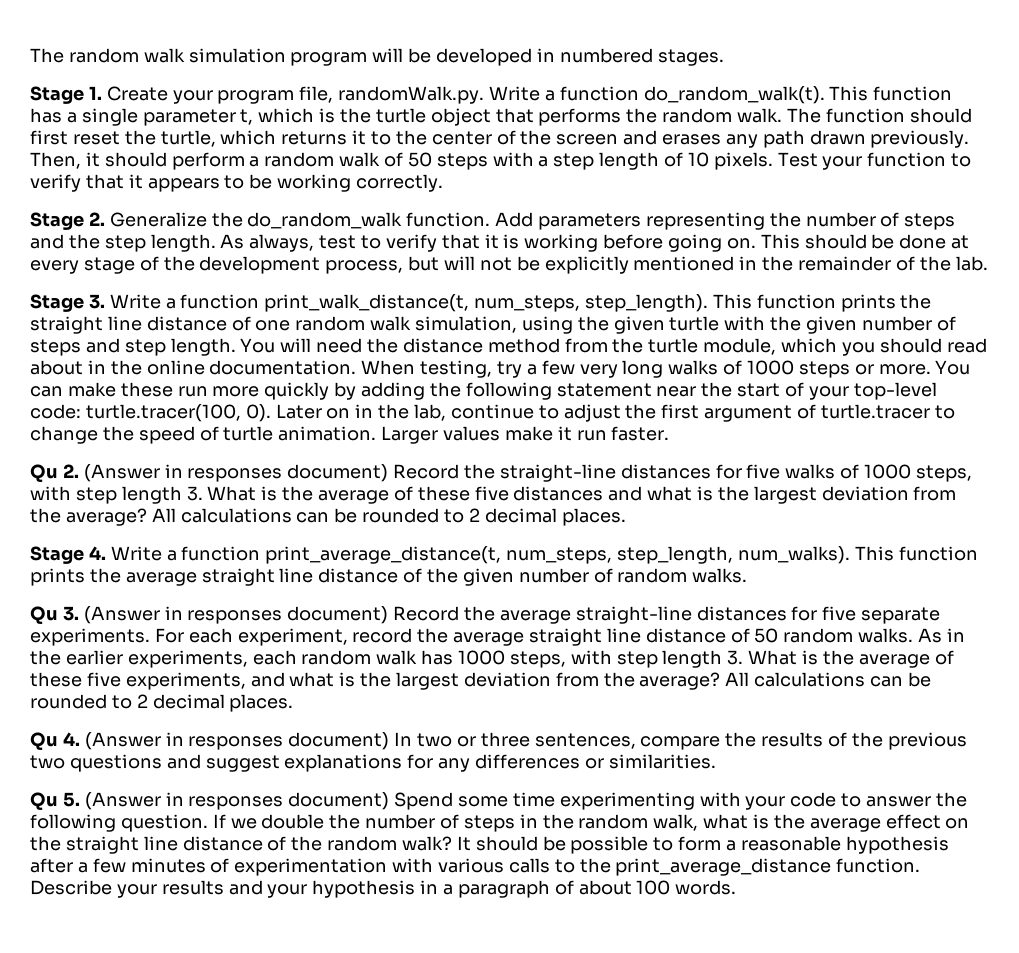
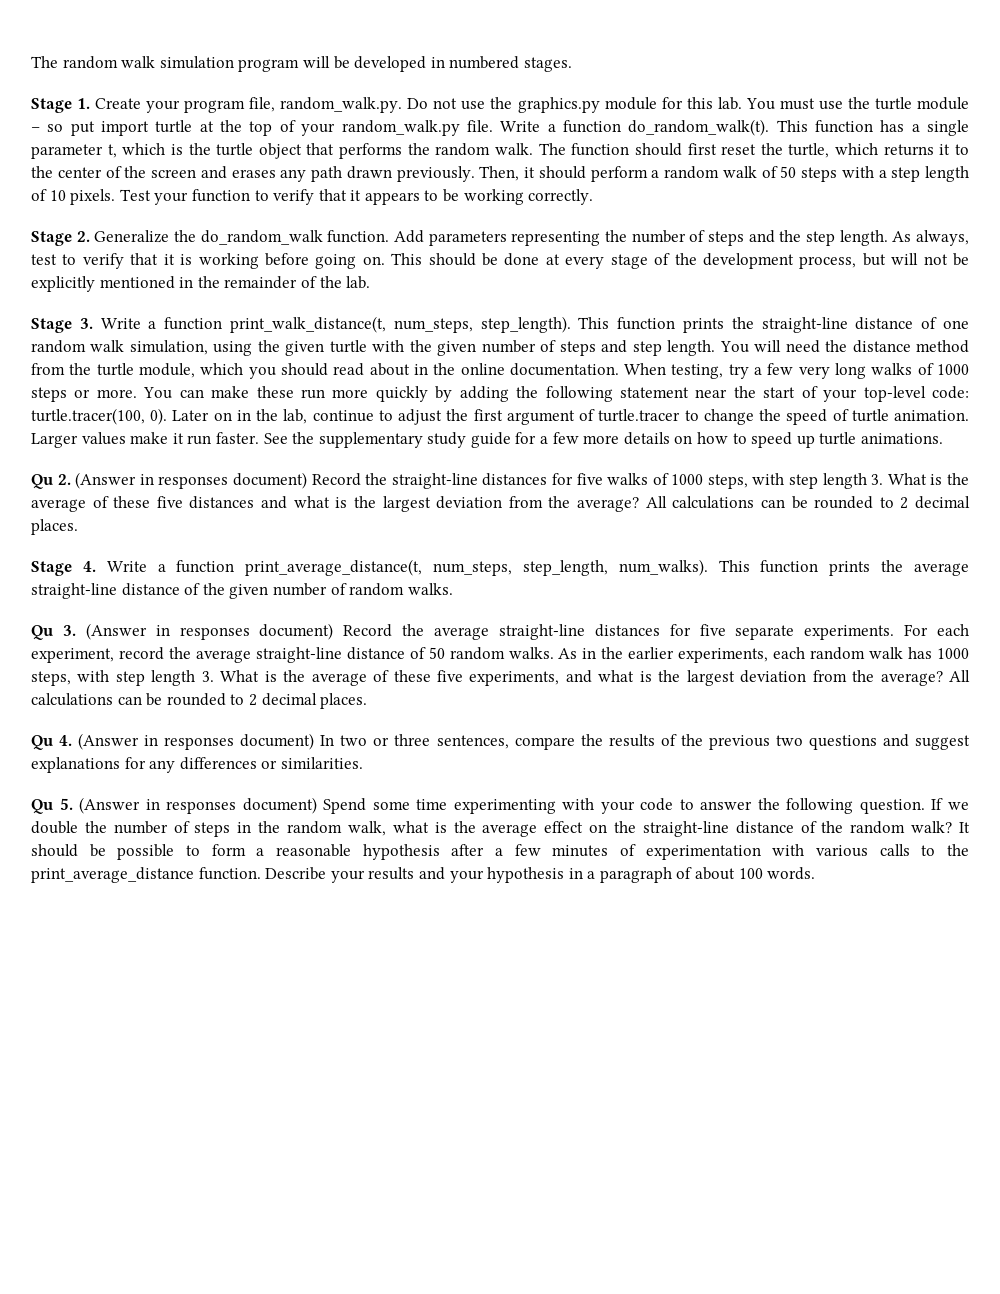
[338,86,485,104] randomWalk.py. -> [280,97,969,113] [31,120,493,136] random_walk.py. Do not use the graphics.py module for this lab. You must use the turtle module – so put import turtle at the top of your random_walk.py file.
[30,316,142,334] straight line -> [761,317,848,333] straight-line
(670, 433) none -> [263,432,943,448] See the supplementary study guide for a few more details on how to speed up turtle animations.
[201,568,314,586] straight line -> [31,583,117,599] straight-line
[529,628,641,646] straight line -> [255,647,342,663] straight-line
[65,836,178,854] straight line -> [642,821,729,837] straight-line

